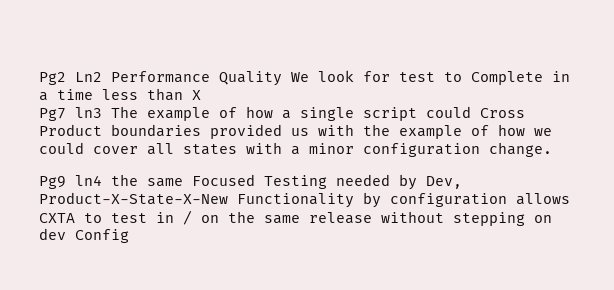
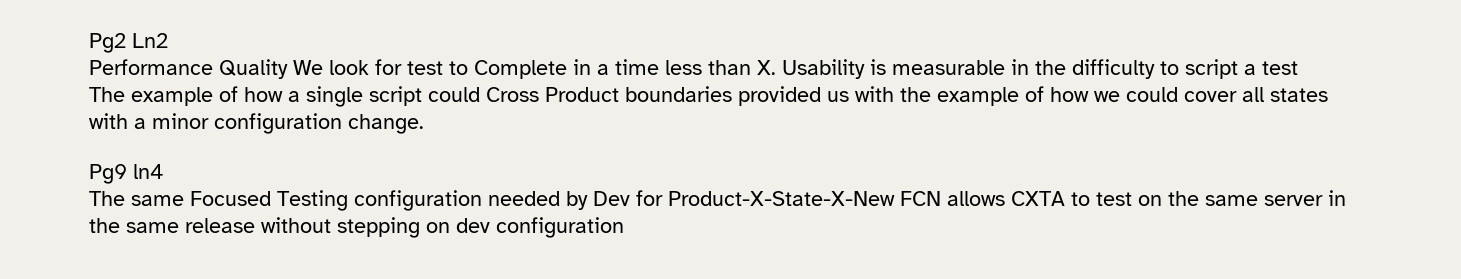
(102, 77) none -> (168, 40) //
[192,90,201,100] [39,107,102,121] X // Pg7 ln3 -> [757,59,1298,79] X. Usability is measurable in the difficulty to script a test //
[111,174,138,186] the -> [89,191,125,206] // The
(327, 182) none -> [354,190,482,211] configuration
[426,176,462,189] [39,192,570,208] [39,210,219,225] Dev, Product-X-State-X-New Functionality by configuration allows CXTA to test in / on -> [593,190,1346,206] Dev for Product-X-State-X-New FCN allows CXTA to test on the same server in
[75,229,129,243] Config -> [496,217,624,238] configuration

